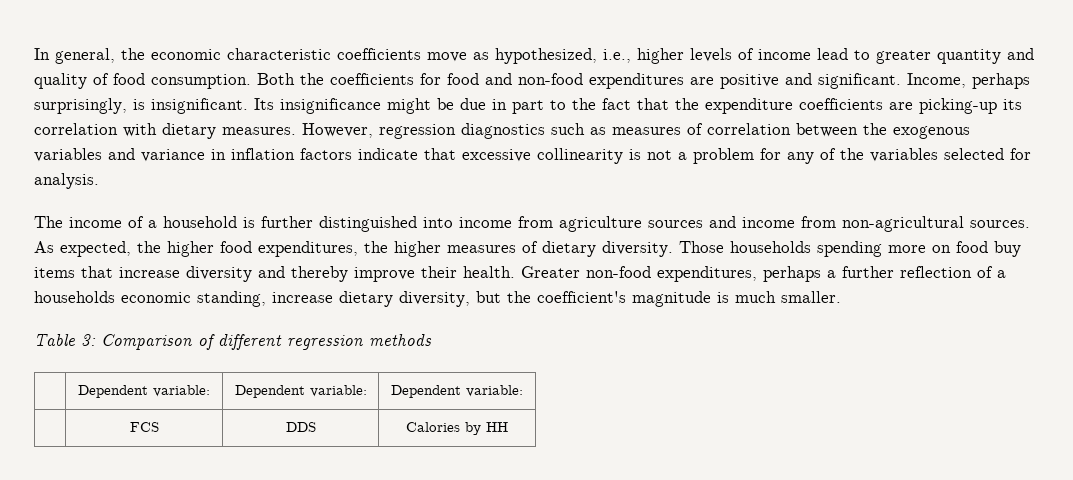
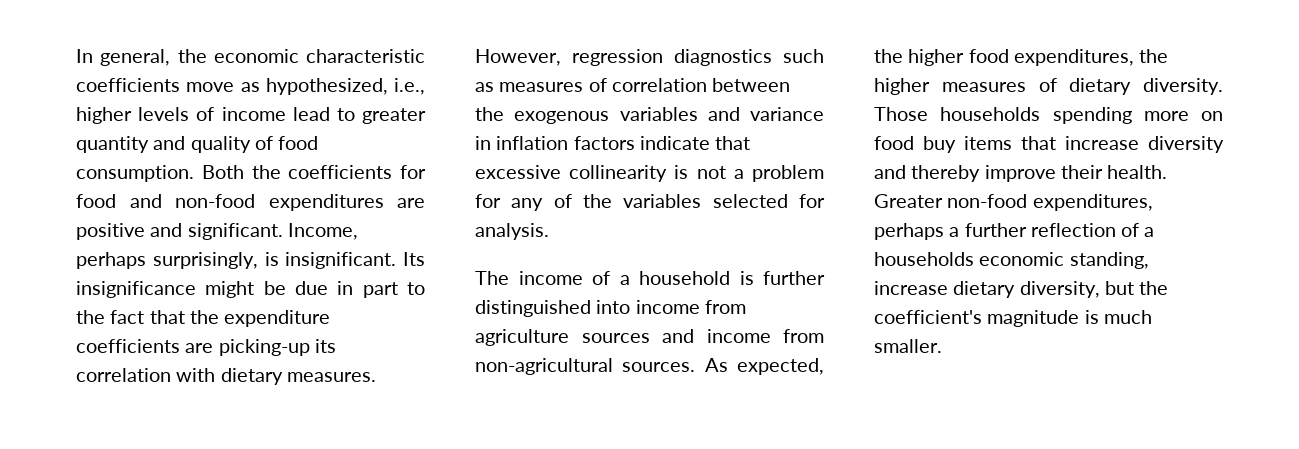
[34,334,432,350] [78,385,210,398] [234,385,367,398] [391,385,523,398] [129,422,159,432] [285,422,316,432] [406,422,508,435] // Table 3: Comparison of different regression methods // | Dependent variable: | Dependent variable: | Dependent variable: // | FCS | DDS | Calories by HH -> (942, 346) none

